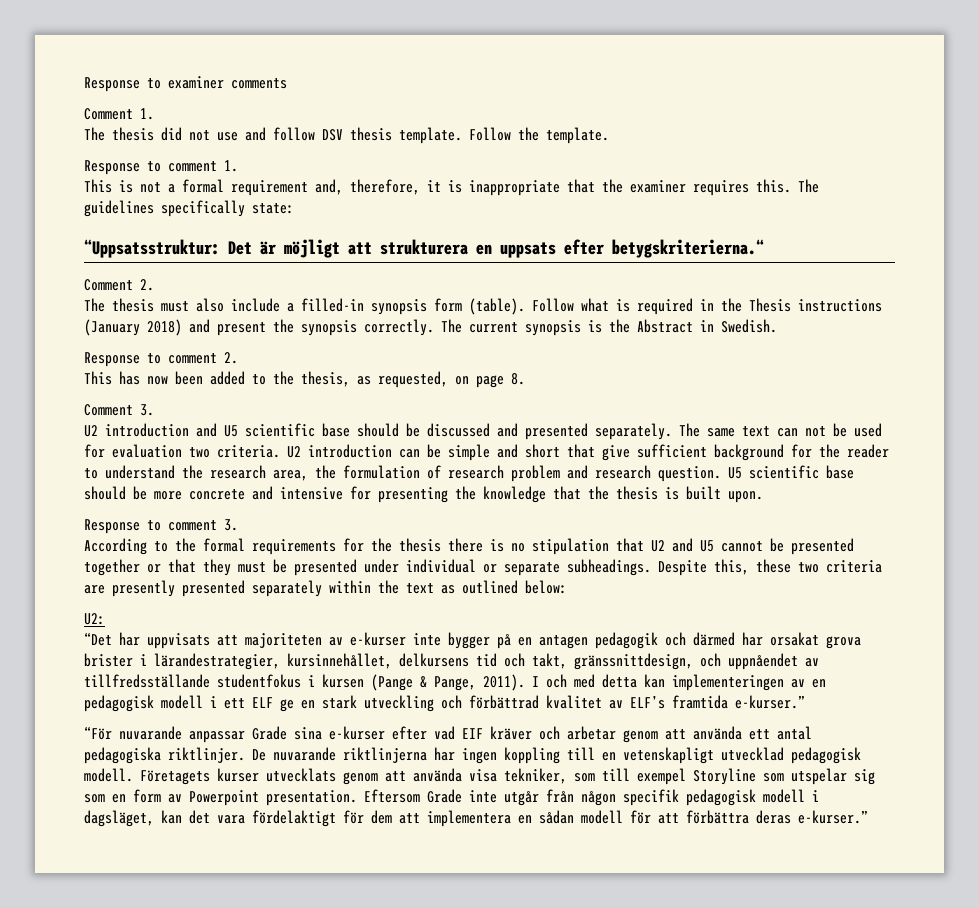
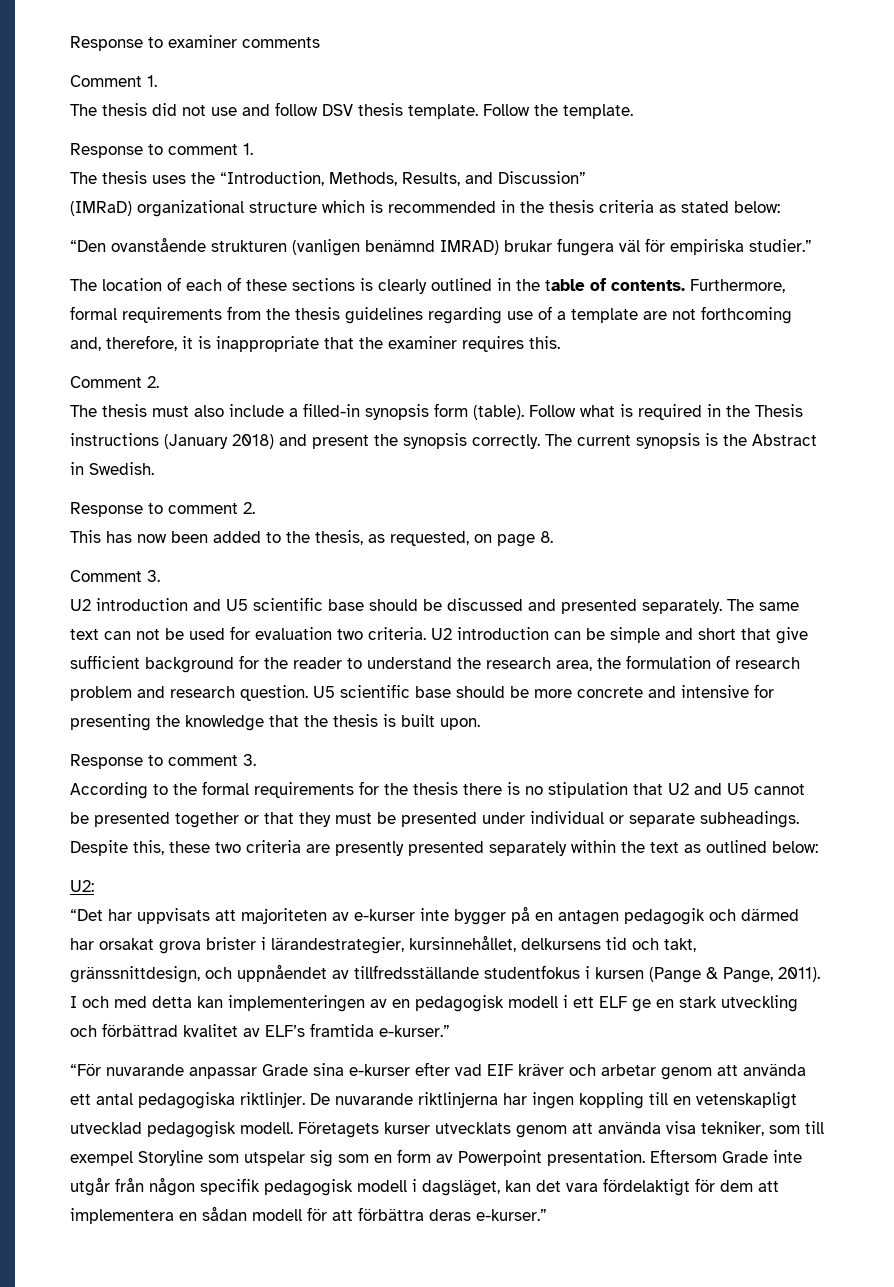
[84,179,308,196] This is not a formal requirement -> [70,171,586,186] [70,200,780,217] [70,237,812,256] [70,277,785,294] [70,306,792,324] The thesis uses the “Introduction, Methods, Results, and Discussion” // (IMRaD) organizational structure which is recommended in the thesis criteria as stated below: // “Den ovanstående strukturen (vanligen benämnd IMRAD) brukar fungera väl för empiriska studier.” // The location of each of these sections is clearly outlined in the table of contents. Furthermore, formal requirements from the thesis guidelines regarding use of a template are not forthcoming
[798,179,819,193] [84,200,294,217] [84,239,764,258] The guidelines specifically state: // “Uppsatsstruktur: Det är möjligt att strukturera en uppsats efter betygskriterierna.“ -> (560, 342) none

